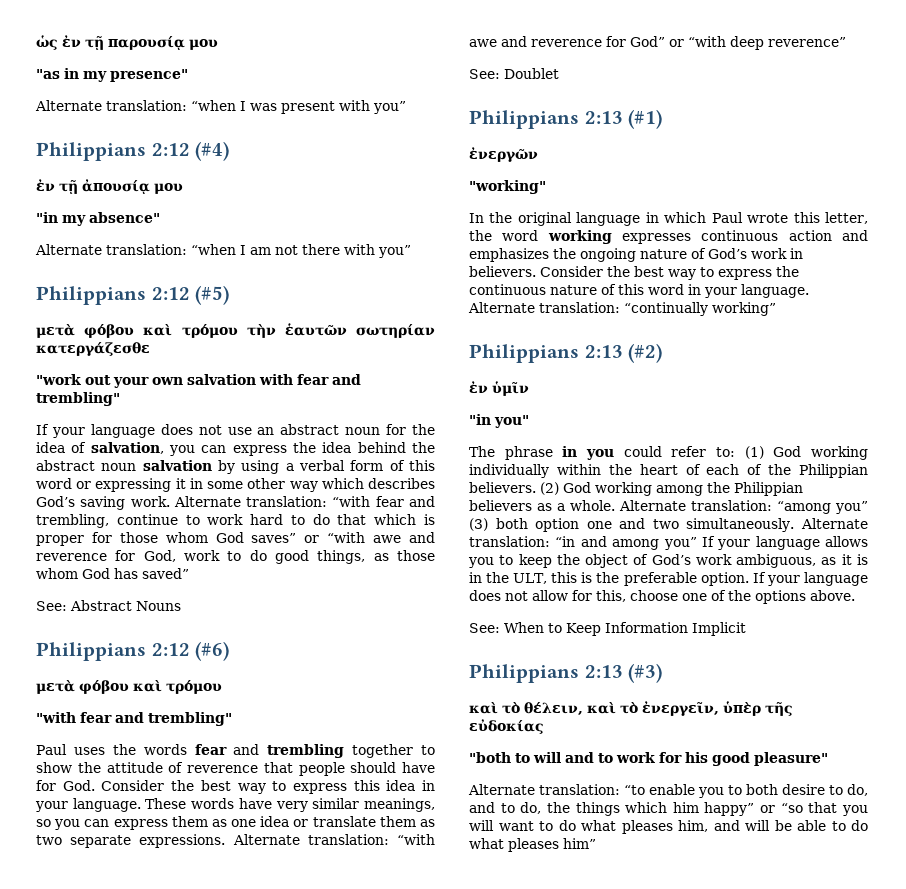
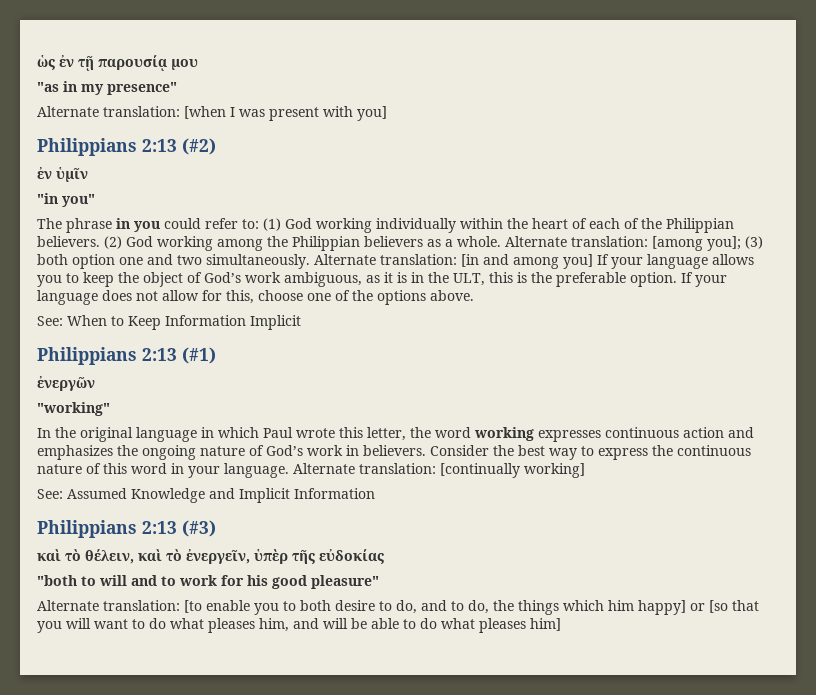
[191,100,236,111] “when -> [184,106,226,119] [when
[373,101,406,114] [36,141,230,161] [36,179,183,195] [36,212,160,226] [35,244,411,258] [36,285,230,305] [36,323,435,338] [36,342,150,356] [36,374,361,388] [36,392,120,406] [36,424,435,438] [36,442,435,456] [36,460,435,474] [36,478,436,492] [36,496,435,510] [36,514,435,528] [36,532,436,546] [36,550,435,564] [36,568,189,579] [36,600,181,611] [36,641,230,661] [36,680,222,694] [36,712,232,726] [36,744,435,758] [36,762,435,776] [36,780,435,794] [35,798,436,812] [36,816,436,830] [36,834,435,848] [469,36,846,50] [469,68,559,79] you” // Philippians 2:12 (#4) // ἐν τῇ ἀπουσίᾳ μου // "in my absence" // Alternate translation: “when I am not there with you” // Philippians 2:12 (#5) // μετὰ φόβου καὶ τρόμου τὴν ἑαυτῶν σωτηρίαν κατεργάζεσθε // "work out your own salvation with fear and trembling" // If your language does not use an abstract noun for the idea of salvation, you can express the idea behind the abstract noun salvation by using a verbal form of this word or expressing it in some other way which describes God’s saving work. Alternate translation: “with fear and trembling, continue to work hard to do that which is proper for those whom God saves” or “with awe and reverence for God, work to do good things, as those whom God has saved” // See: Abstract Nouns // Philippians 2:12 (#6) // μετὰ φόβου καὶ τρόμου // "with fear and trembling" // Paul uses the words fear and trembling together to show the attitude of reverence that people should have for God. Consider the best way to express this idea in your language. These words have very similar meanings, so you can express them as one idea or translate them as two separate expressions. Alternate translation: “with awe and reverence for God” or “with deep reverence” // See: Doublet -> [357,106,387,121] [37,138,216,156] [37,167,88,182] [37,193,95,207] [37,218,734,233] [37,236,763,251] [37,254,754,269] [37,272,727,287] [37,290,474,305] [37,315,301,330] you] // Philippians 2:13 (#2) // ἐν ὑμῖν // "in you" // The phrase in you could refer to: (1) God working individually within the heart of each of the Philippian believers. (2) God working among the Philippian believers as a whole. Alternate translation: [among you]; (3) both option one and two simultaneously. Alternate translation: [in and among you] If your language allows you to keep the object of God’s work ambiguous, as it is in the ULT, this is the preferable option. If your language does not allow for this, choose one of the options above. // See: When to Keep Information Implicit
[624,302,776,316] [469,343,663,363] [469,381,529,396] [469,414,529,428] [469,446,868,460] [469,464,868,478] [469,482,803,496] [469,500,868,514] [469,518,868,532] [469,536,868,550] [468,554,868,568] [469,572,868,586] [469,590,855,604] [469,622,746,636] “continually working” // Philippians 2:13 (#2) // ἐν ὑμῖν // "in you" // The phrase in you could refer to: (1) God working individually within the heart of each of the Philippian believers. (2) God working among the Philippian believers as a whole. Alternate translation: “among you” (3) both option one and two simultaneously. Alternate translation: “in and among you” If your language allows you to keep the object of God’s work ambiguous, as it is in the ULT, this is the preferable option. If your language does not allow for this, choose one of the options above. // See: When to Keep Information Implicit -> [440,463,585,478] [37,488,375,503] [continually working] // See: Assumed Knowledge and Implicit Information
[624,785,645,795] “to -> [184,600,202,613] [to
[704,802,803,816] happy” or “so -> [638,600,728,615] happy] or [so
[563,838,596,849] him” -> [530,618,561,631] him]

